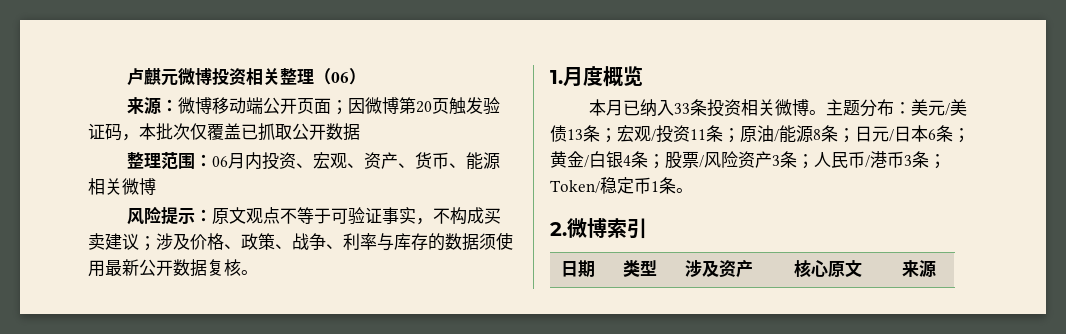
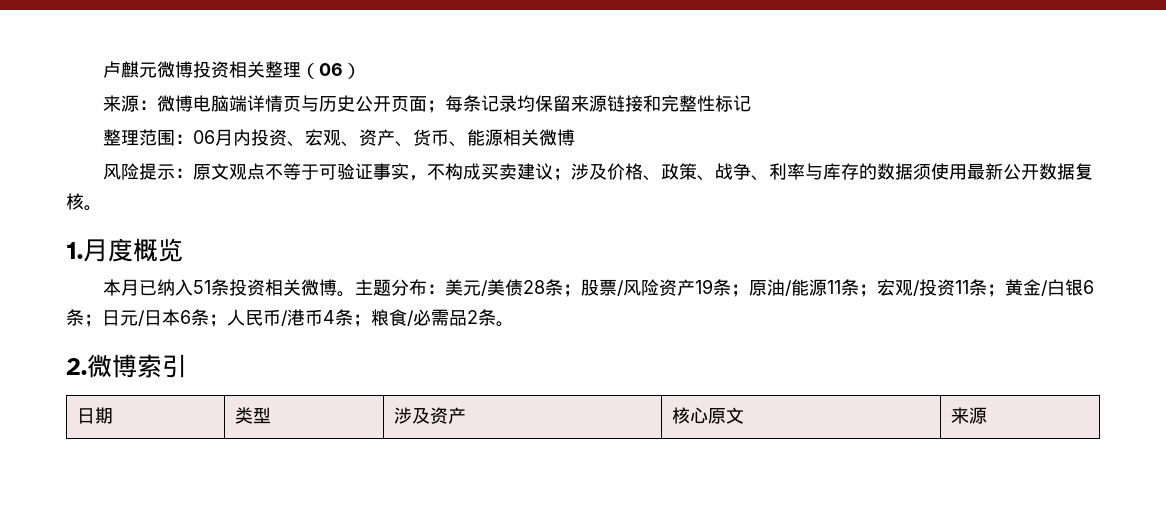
[211,97,500,115] [88,123,360,141] 移动端公开页面；因微博第20页触发验证码，本批次仅覆盖已抓取公开数据 -> [193,95,752,113] 电脑端详情页与历史公开页面；每条记录均保留来源链接和完整性标记
[673,103,690,114] 33 -> [193,280,212,294] 51
[567,129,583,140] 13 -> [523,279,842,297] 28条；股票/风险资产19条；原油/能源11
[740,125,821,143] 原油/能源8 -> [1005,279,1095,296] 黄金/白银6
[550,151,946,169] [550,177,659,194] 黄金/白银4条；股票/风险资产3条；人民币/港币3条；Token/稳定币1 -> [227,309,478,327] 人民币/港币4条；粮食/必需品2

